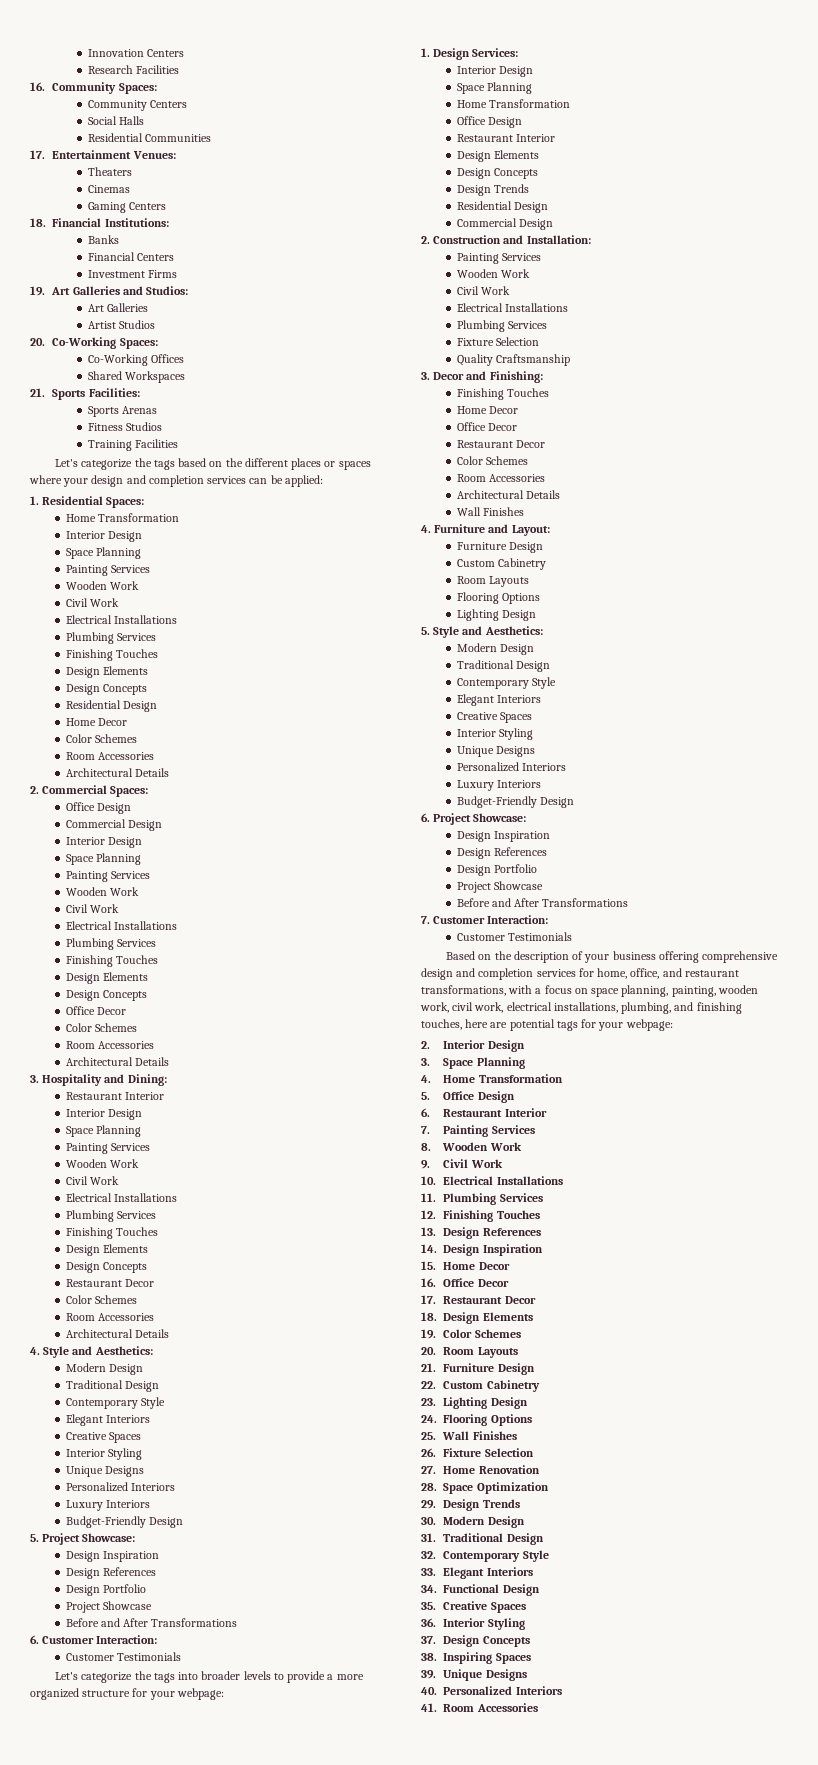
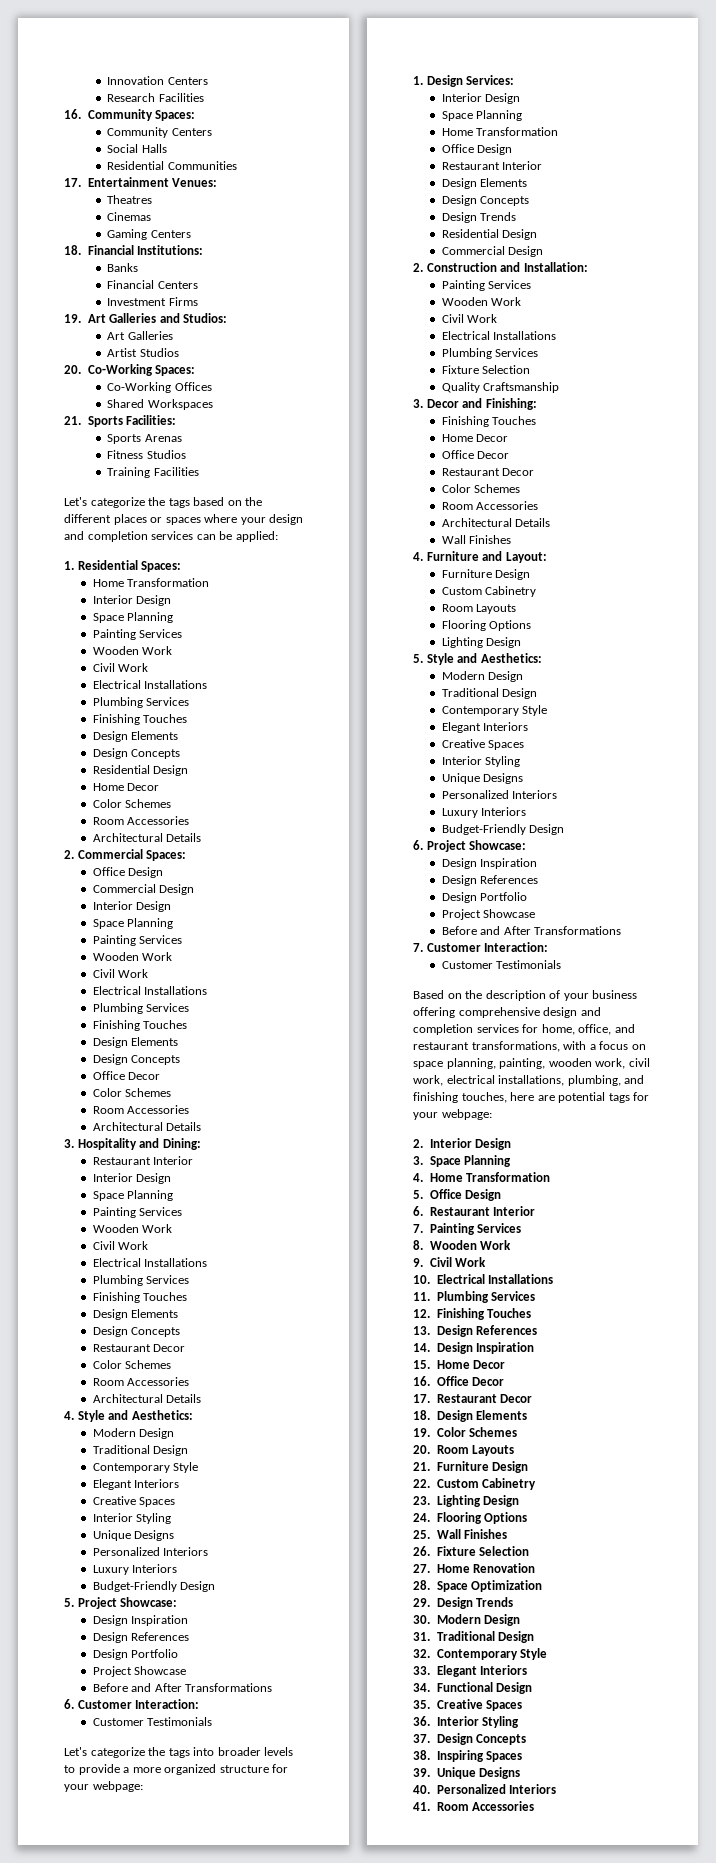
[87,167,132,176] Theaters -> [107,195,153,204] Theatres

